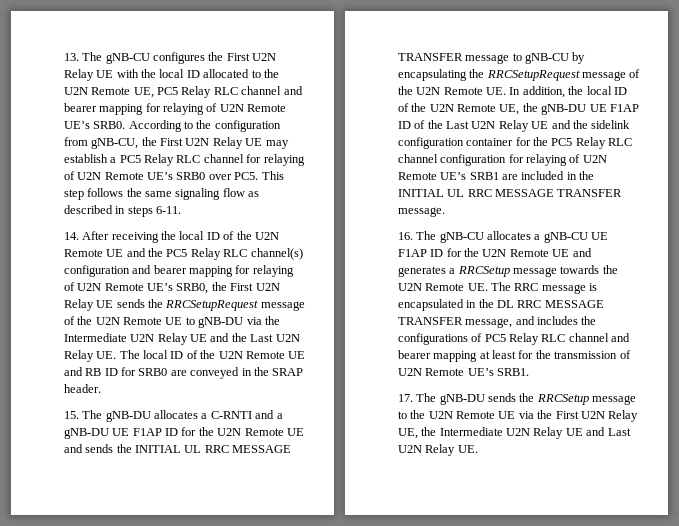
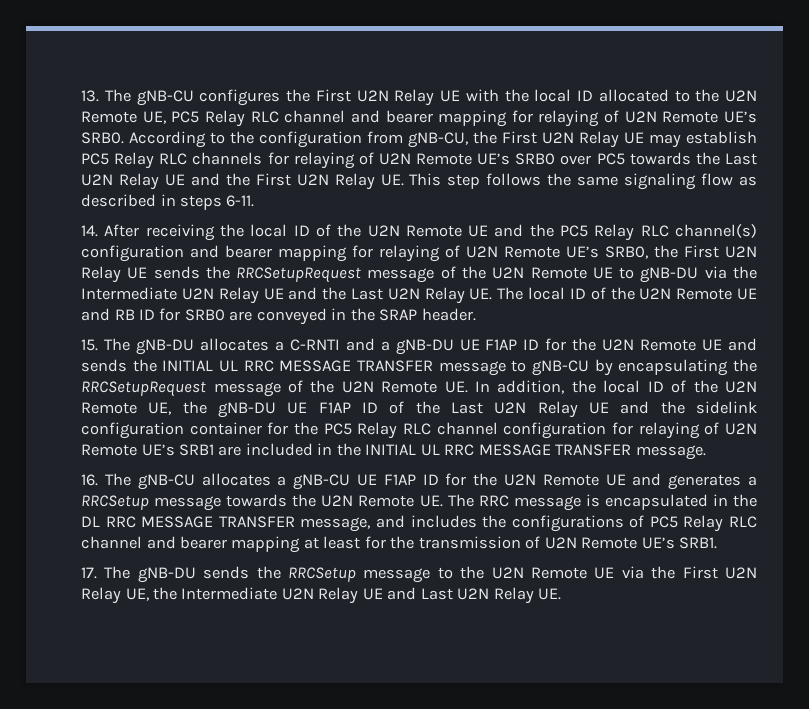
[110,154,244,166] a PC5 Relay RLC channel -> [81,152,263,169] PC5 Relay RLC channels
[234,172,259,180] PC5. -> [596,152,758,165] [81,173,404,190] PC5 towards the Last U2N Relay UE and the First U2N Relay UE.

